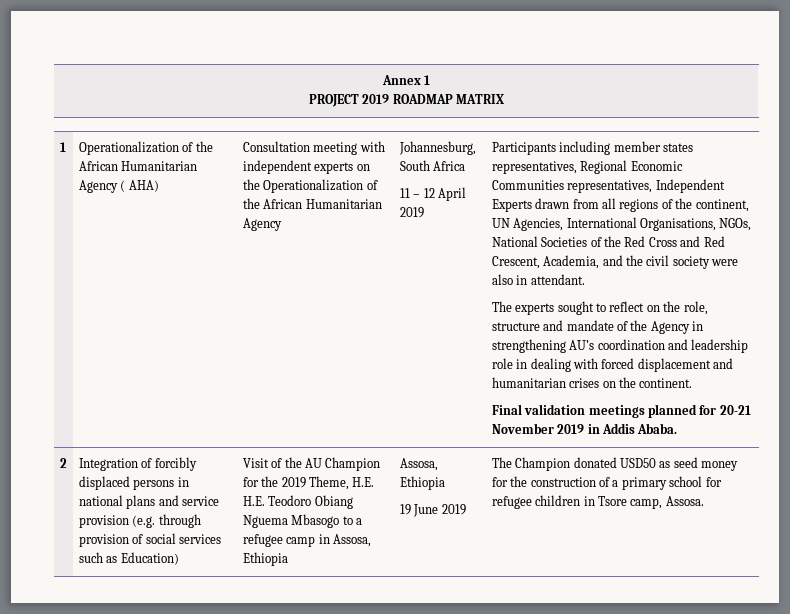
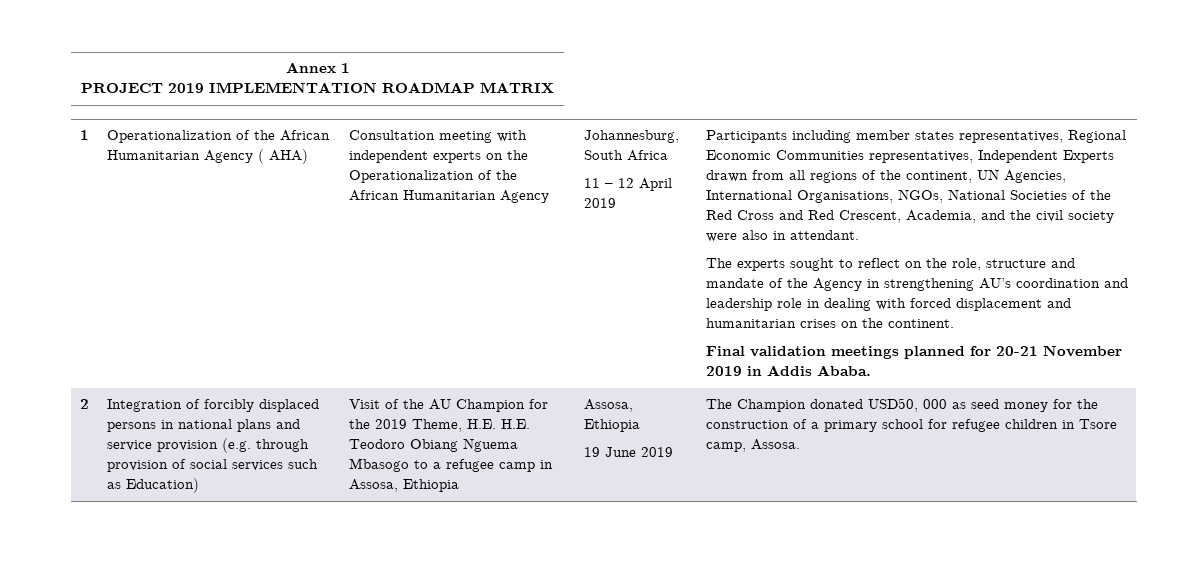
(390, 99) none -> [209,82,377,93] IMPLEMENTATION
[620,458,657,468] USD50 -> [867,398,947,412] USD50, 000

